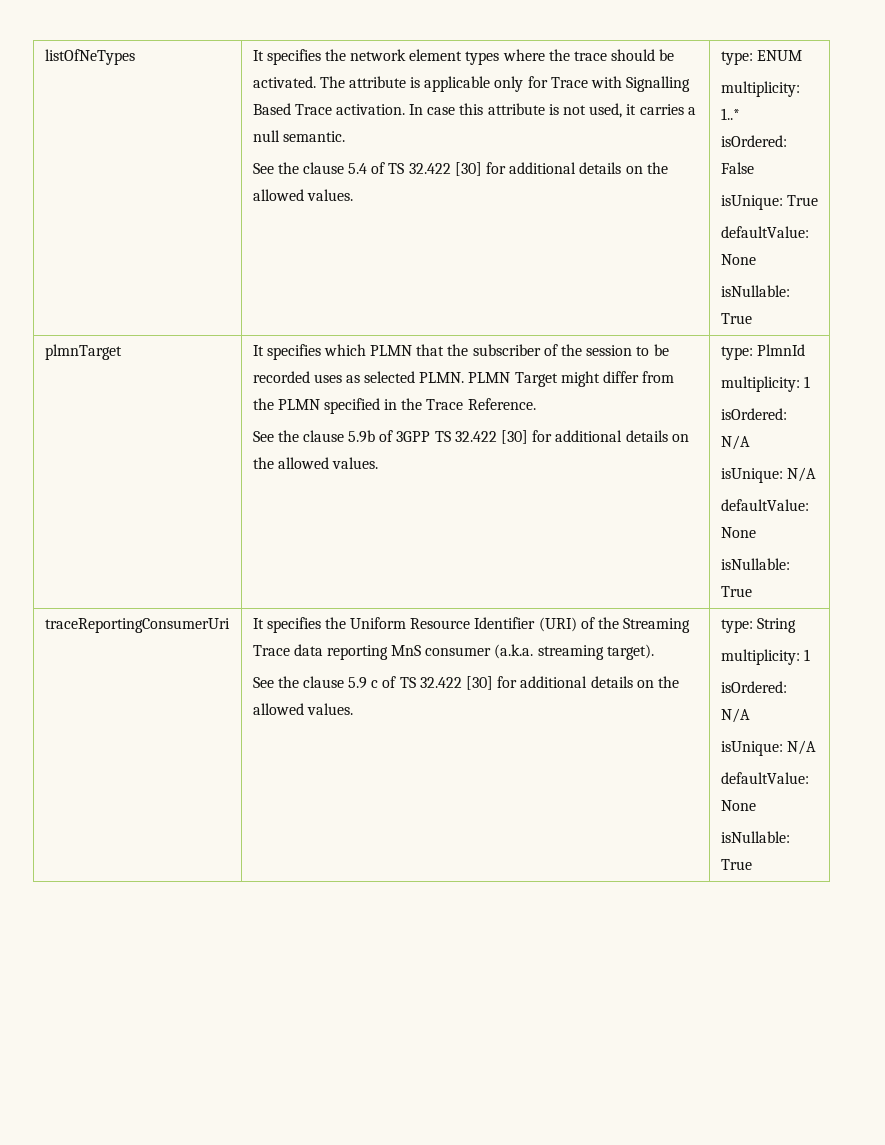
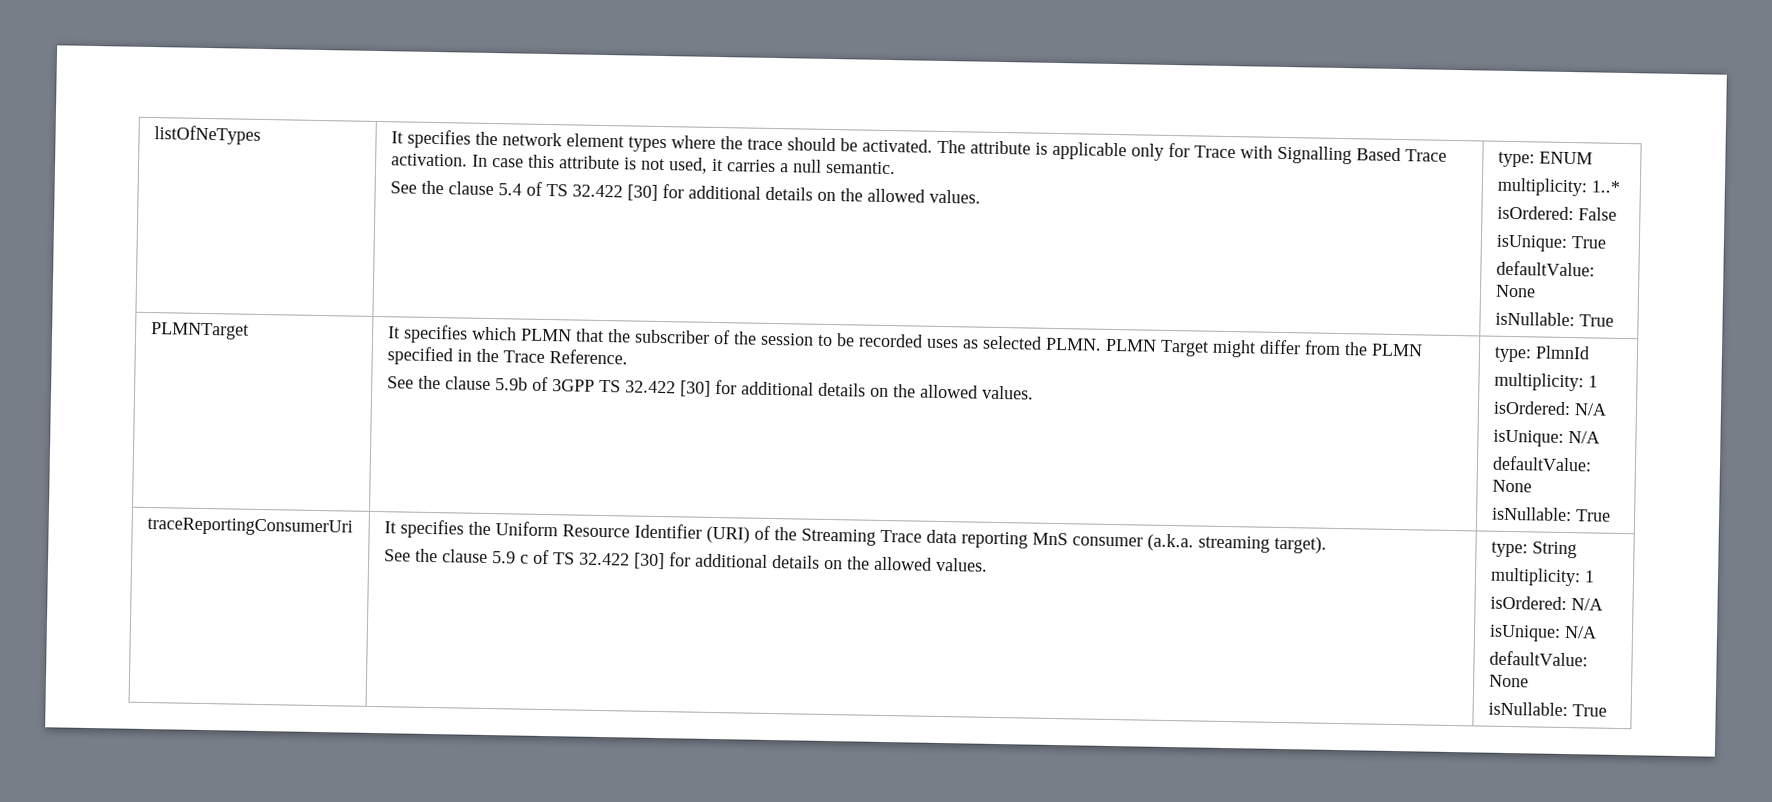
[44,344,122,360] plmnTarget -> [149,322,249,340] PLMNTarget

